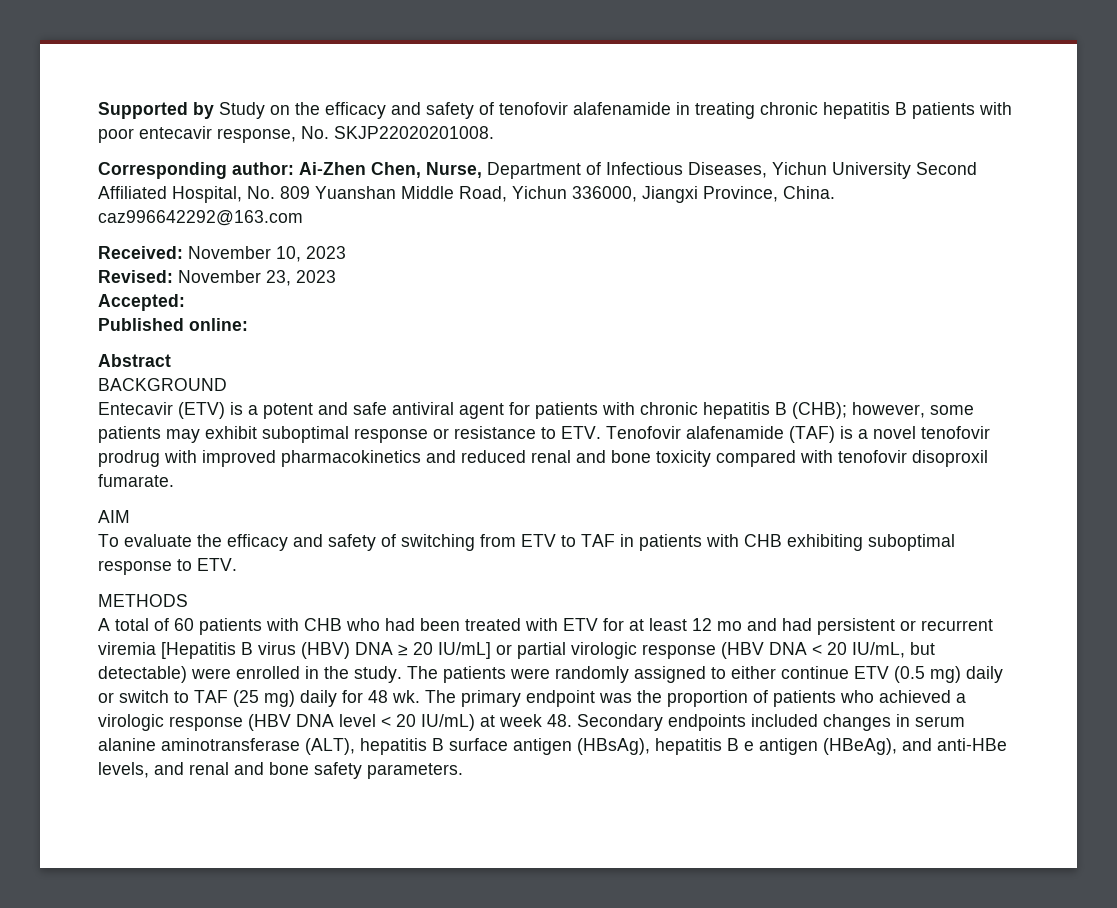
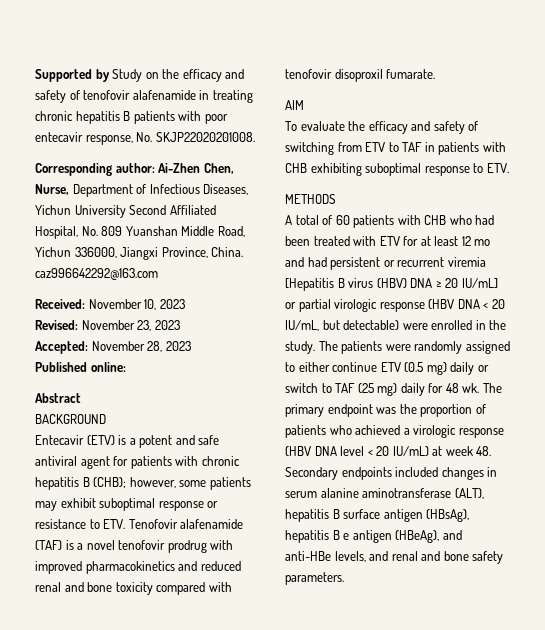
(185, 302) none -> [91,341,191,352] November 28, 2023

